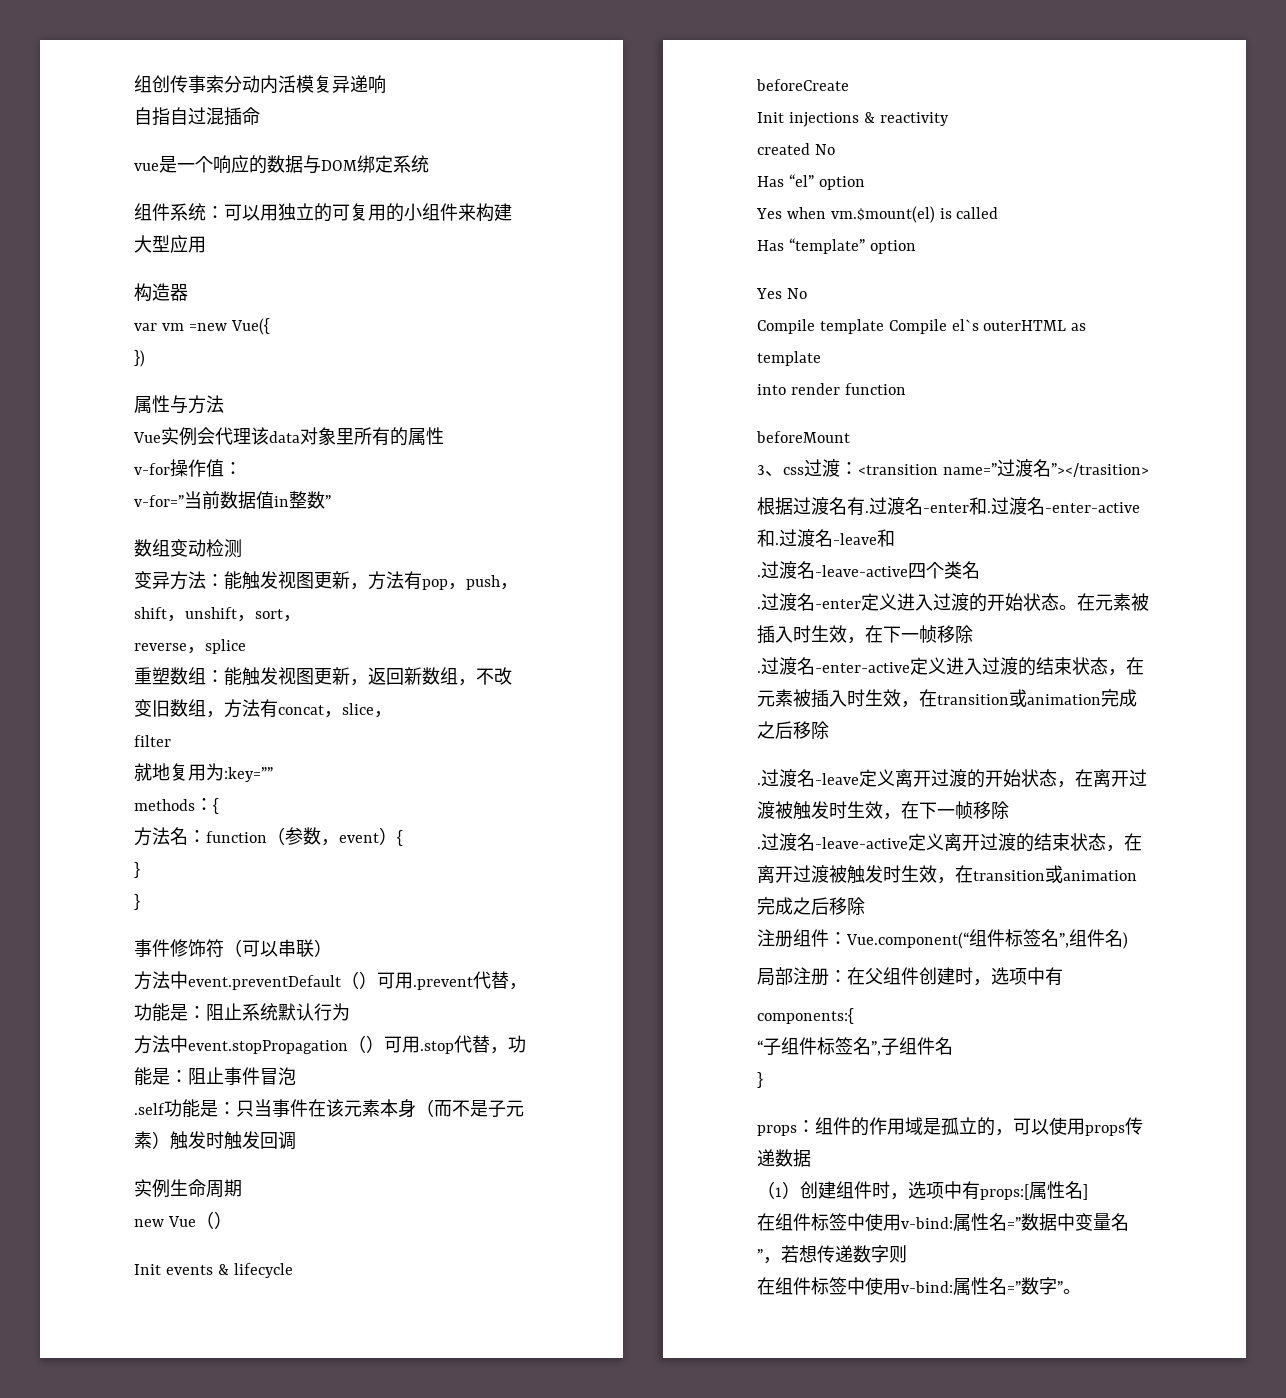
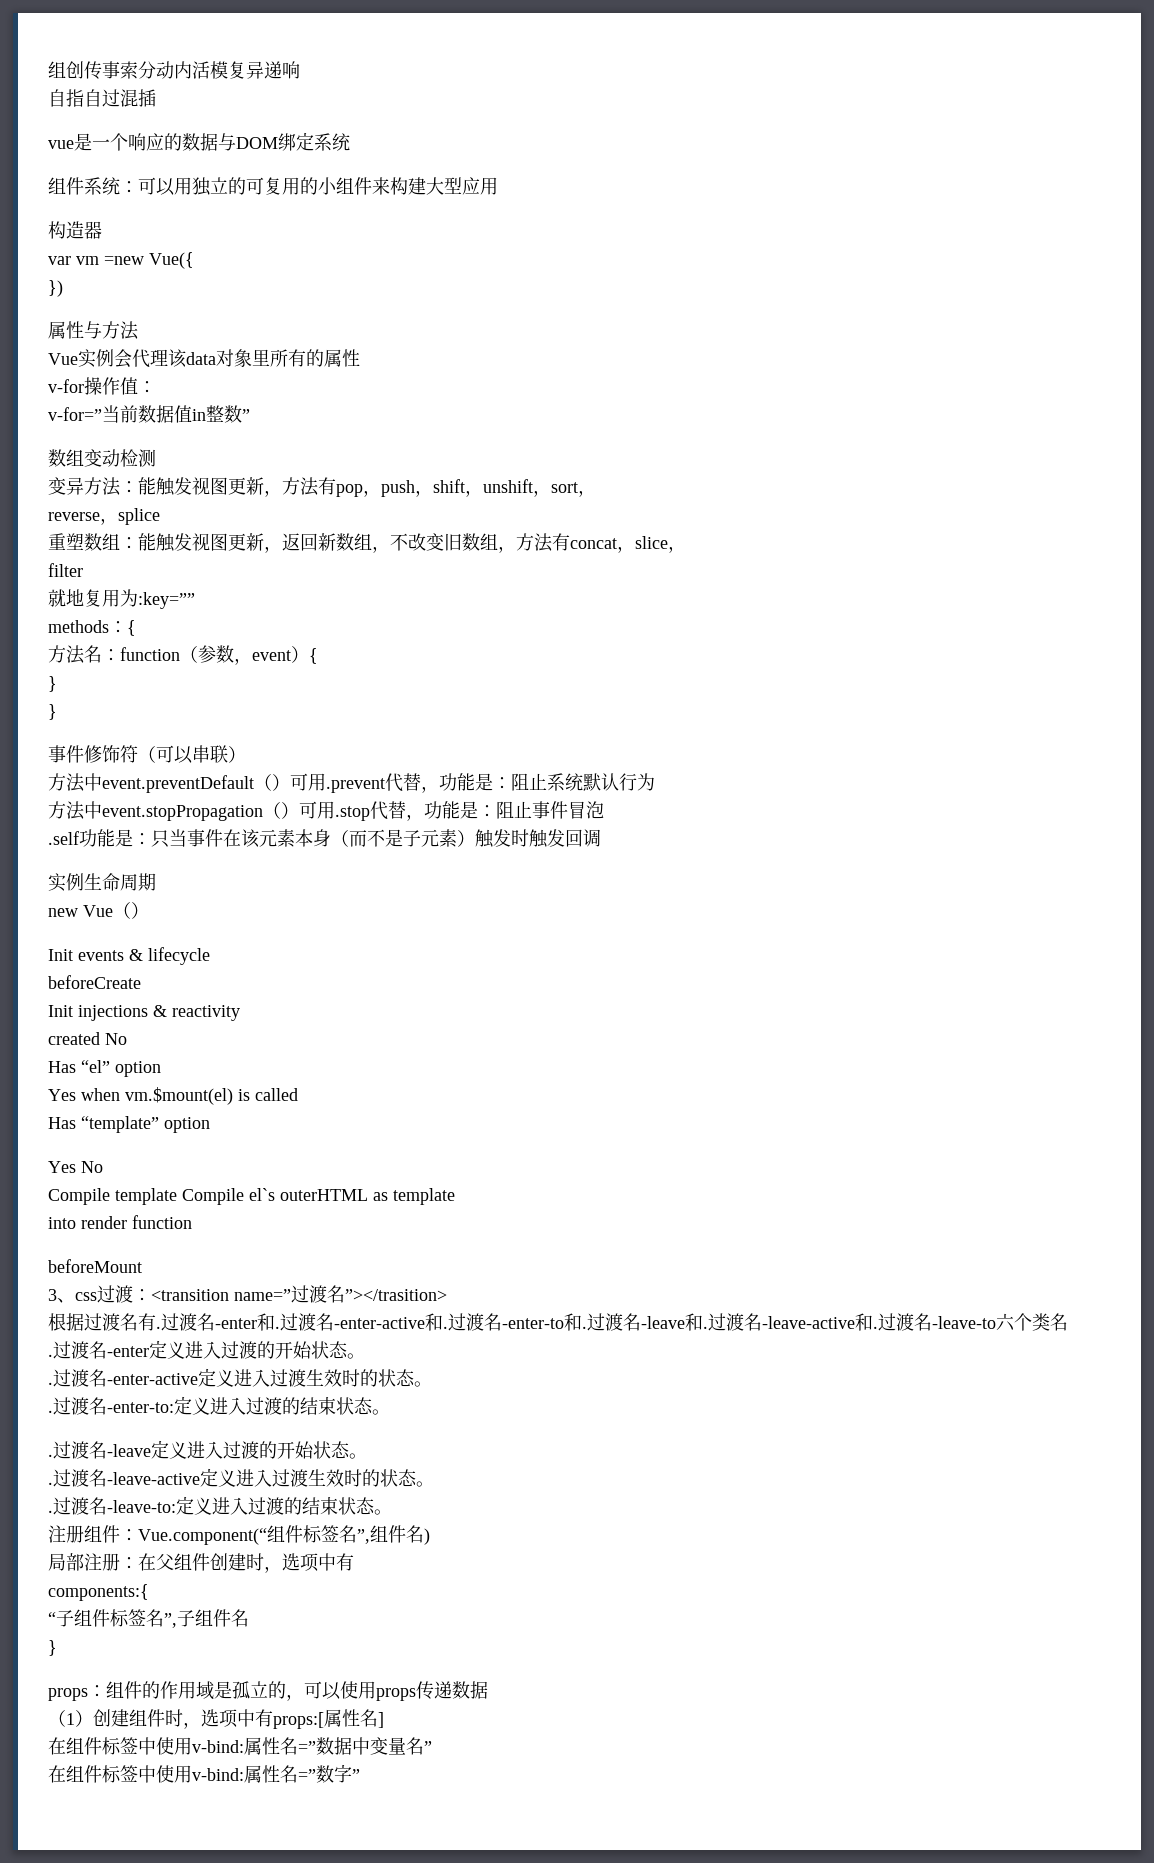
[242,107,260,125] 命 -> (156, 98) none
(833, 538) none -> [502,1313,641,1331] -enter-to和.过渡名
[757,561,926,579] // .过渡名-leave-active四 -> [703,1313,1015,1331] .过渡名-leave-active和.过渡名-leave-to六
[1077,593,1149,611] [757,625,973,644] 在元素被插入时生效，在下一帧移除 -> (365, 1356) none
[1018,657,1144,676] [757,689,1137,708] [757,721,829,739] 的结束状态，在元素被插入时生效，在transition或animation完成之后移除 -> [306,1369,432,1387] [48,1396,390,1415] 生效时的状态。 // .过渡名-enter-to:定义进入过渡的结束状态。
[895,769,1147,788] [757,801,1009,820] 离开过渡的开始状态，在离开过渡被触发时生效，在下一帧移除 -> [187,1441,367,1459] 进入过渡的开始状态。
[944,833,1142,852] [757,865,1137,884] [757,897,865,915] 离开过渡的结束状态，在离开过渡被触发时生效，在transition或animation完成之后移除 -> [236,1469,434,1487] [48,1496,392,1515] 进入过渡生效时的状态。 // .过渡名-leave-to:定义进入过渡的结束状态。
[763,1245,907,1264] ，若想传递数字则 -> (432, 1747) none
[1063,1289,1081,1294] 。 -> (360, 1775) none

